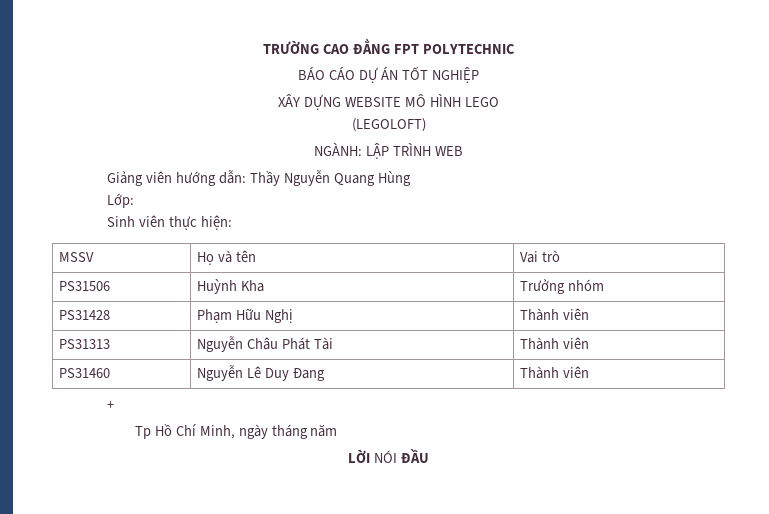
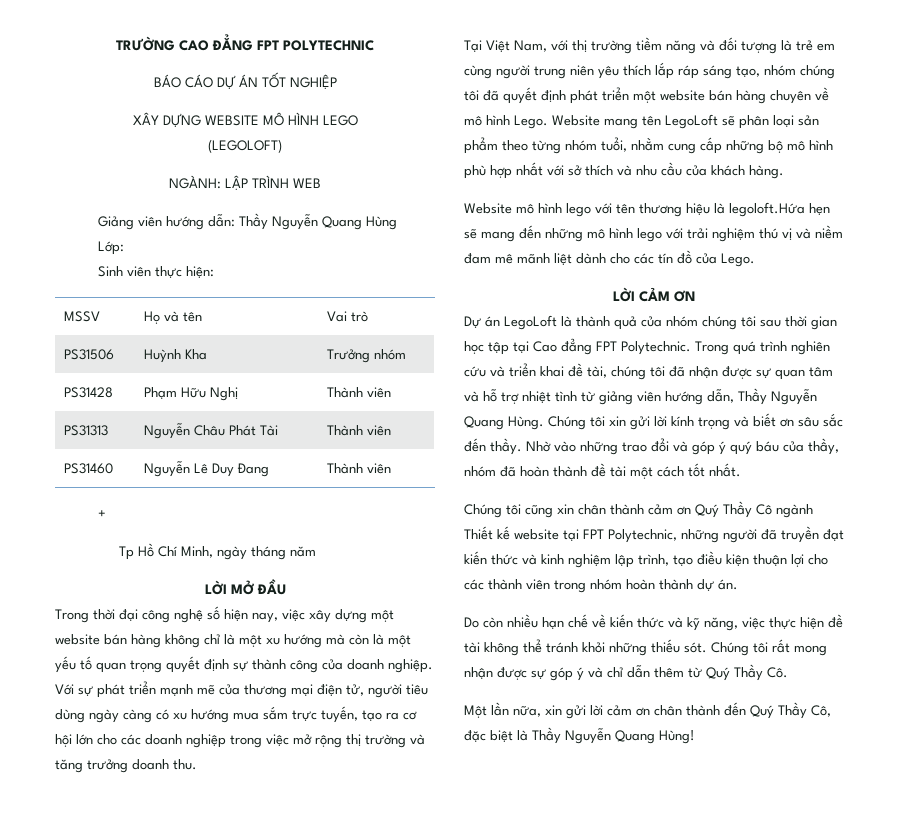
[374,450,397,463] NÓI -> [230,580,254,595] MỞ
(429, 456) none -> [55,606,394,623] [55,634,411,648] [55,656,433,673] [55,681,428,698] [55,706,417,723] [55,734,425,748] [55,759,197,773] [464,37,835,54] [464,62,835,79] [464,87,829,104] [464,114,819,129] [464,137,833,154] [464,162,784,179] [464,202,830,217] [464,225,843,242] [464,250,755,267] [613,287,695,302] [464,315,837,330] [464,338,830,355] [464,363,833,380] [464,388,817,405] [464,413,843,430] [464,438,839,455] [464,463,741,479] [464,501,813,518] [464,526,844,543] [464,551,828,568] [464,579,738,593] [464,614,843,631] [464,639,827,656] [464,664,788,681] [464,702,831,719] [464,727,695,744] // Trong thời đại công nghệ số hiện nay, việc xây dựng một website bán hàng không chỉ là một xu hướng mà còn là một yếu tố quan trọng quyết định sự thành công của doanh nghiệp. Với sự phát triển mạnh mẽ của thương mại điện tử, người tiêu dùng ngày càng có xu hướng mua sắm trực tuyến, tạo ra cơ hội lớn cho các doanh nghiệp trong việc mở rộng thị trường và tăng trưởng doanh thu. // Tại Việt Nam, với thị trường tiềm năng và đối tượng là trẻ em cùng người trung niên yêu thích lắp ráp sáng tạo, nhóm chúng tôi đã quyết định phát triển một website bán hàng chuyên về mô hình Lego. Website mang tên LegoLoft sẽ phân loại sản phẩm theo từng nhóm tuổi, nhằm cung cấp những bộ mô hình phù hợp nhất với sở thích và nhu cầu của khách hàng. // Website mô hình lego với tên thương hiệu là legoloft.Hứa hẹn sẽ mang đến những mô hình lego với trải nghiệm thú vị và niềm đam mê mãnh liệt dành cho các tín đồ của Lego. // LỜI CẢM ƠN // Dự án LegoLoft là thành quả của nhóm chúng tôi sau thời gian học tập tại Cao đẳng FPT Polytechnic. Trong quá trình nghiên cứu và triển khai đề tài, chúng tôi đã nhận được sự quan tâm và hỗ trợ nhiệt tình từ giảng viên hướng dẫn, Thầy Nguyễn Quang Hùng. Chúng tôi xin gửi lời kính trọng và biết ơn sâu sắc đến thầy. Nhờ vào những trao đổi và góp ý quý báu của thầy, nhóm đã hoàn thành đề tài một cách tốt nhất. // Chúng tôi cũng xin chân thành cảm ơn Quý Thầy Cô ngành Thiết kế website tại FPT Polytechnic, những người đã truyền đạt kiến thức và kinh nghiệm lập trình, tạo điều kiện thuận lợi cho các thành viên trong nhóm hoàn thành dự án. // Do còn nhiều hạn chế về kiến thức và kỹ năng, việc thực hiện đề tài không thể tránh khỏi những thiếu sót. Chúng tôi rất mong nhận được sự góp ý và chỉ dẫn thêm từ Quý Thầy Cô. // Một lần nữa, xin gửi lời cảm ơn chân thành đến Quý Thầy Cô, đặc biệt là Thầy Nguyễn Quang Hùng!

